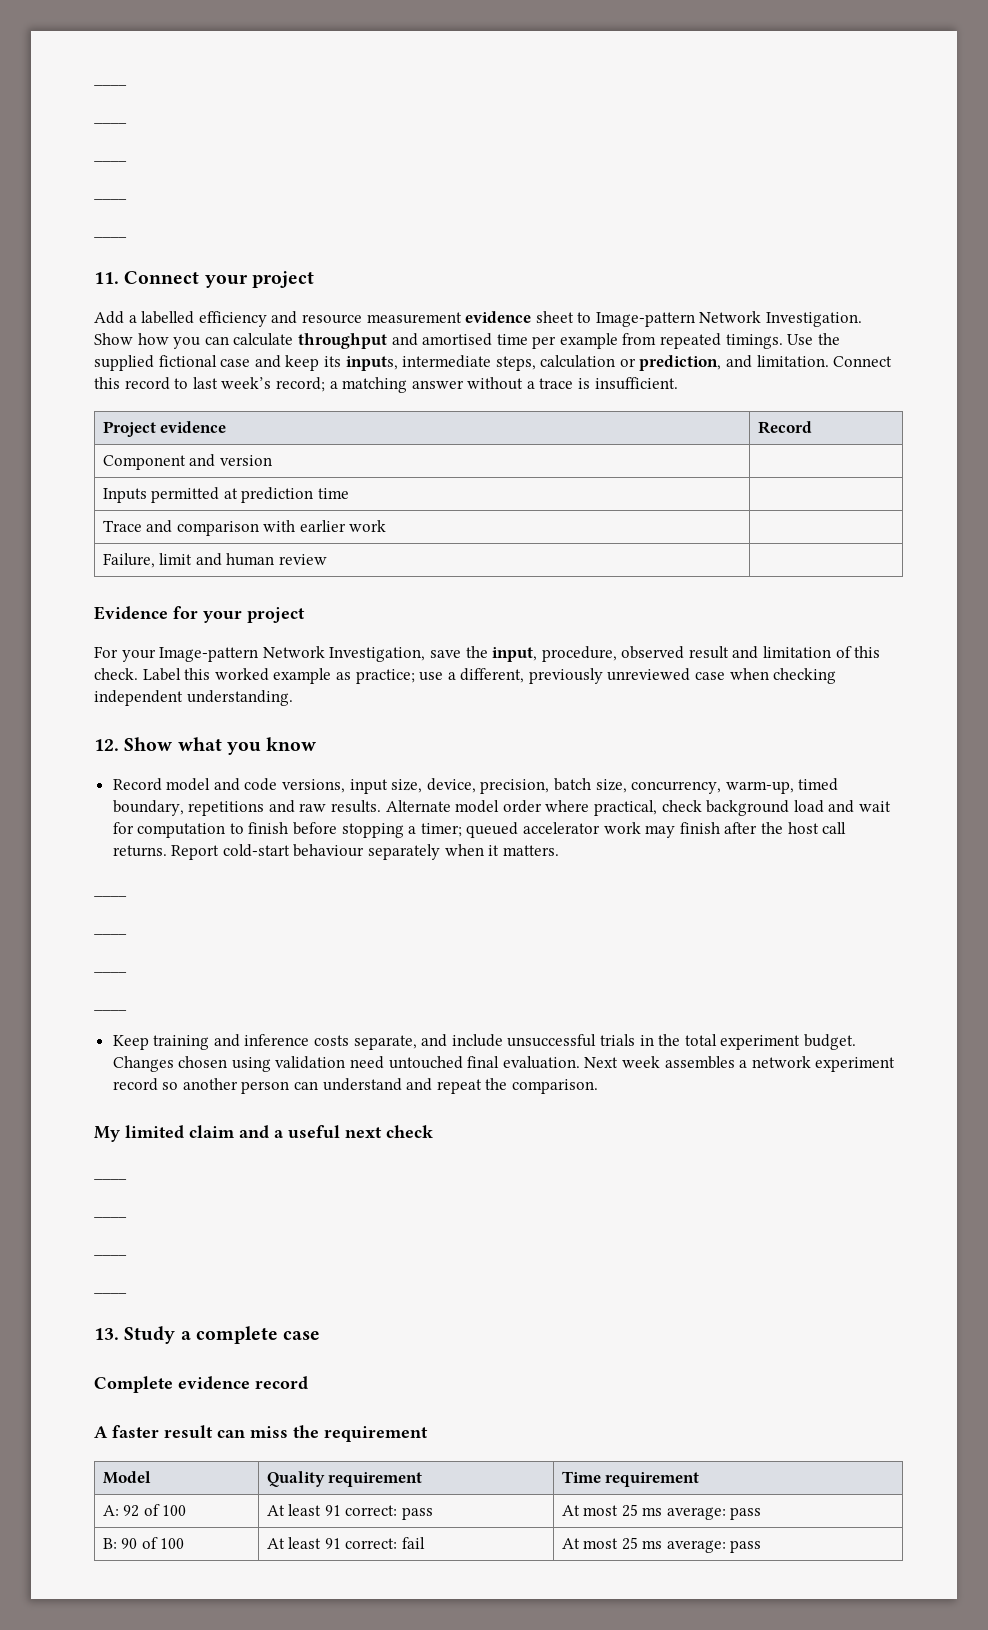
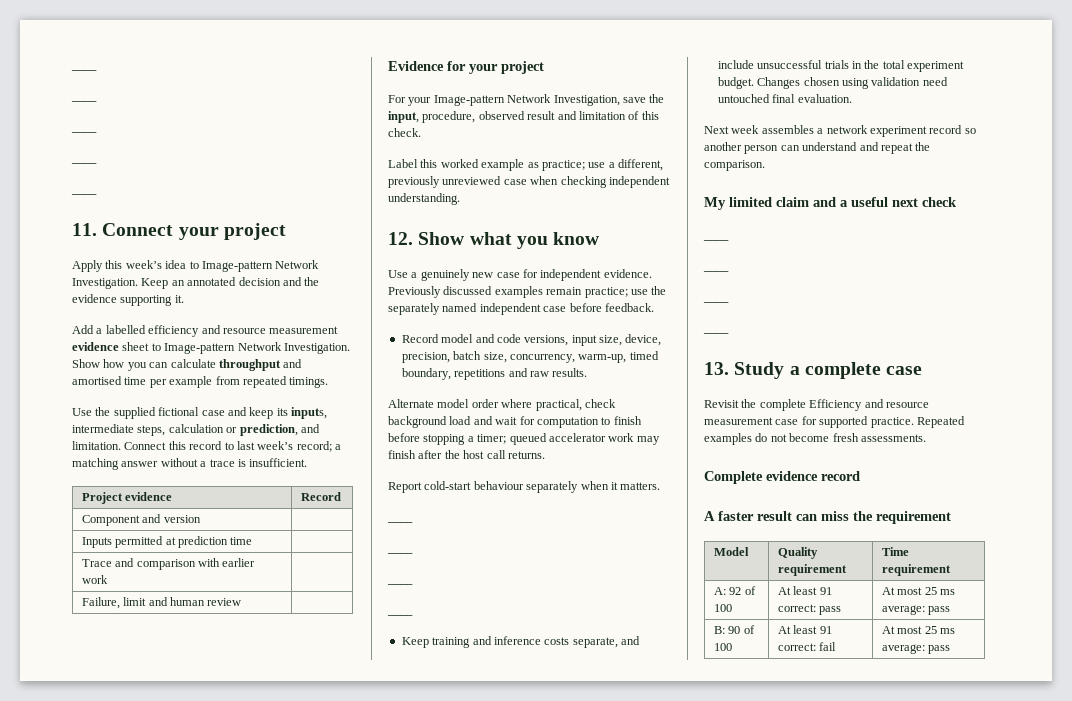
(314, 279) none -> [72,260,320,272] [72,277,320,289] [72,294,184,306] // Apply this week’s idea to Image-pattern Network Investigation. Keep an annotated decision and the evidence supporting it.
(783, 341) none -> (329, 382) //
(138, 674) none -> (421, 132) //
(317, 744) none -> [388,269,652,281] [388,286,667,298] [388,303,654,315] // Use a genuinely new case for independent evidence. Previously discussed examples remain practice; use the separately named independent case before feedback.
(382, 806) none -> (588, 372) //
(167, 851) none -> (545, 455) //
(580, 1062) none -> (852, 98) //
(321, 1335) none -> [704,399,929,411] [704,416,965,428] [704,433,926,445] // Revisit the complete Efficiency and resource measurement case for supported practice. Repeated examples do not become fresh assessments.

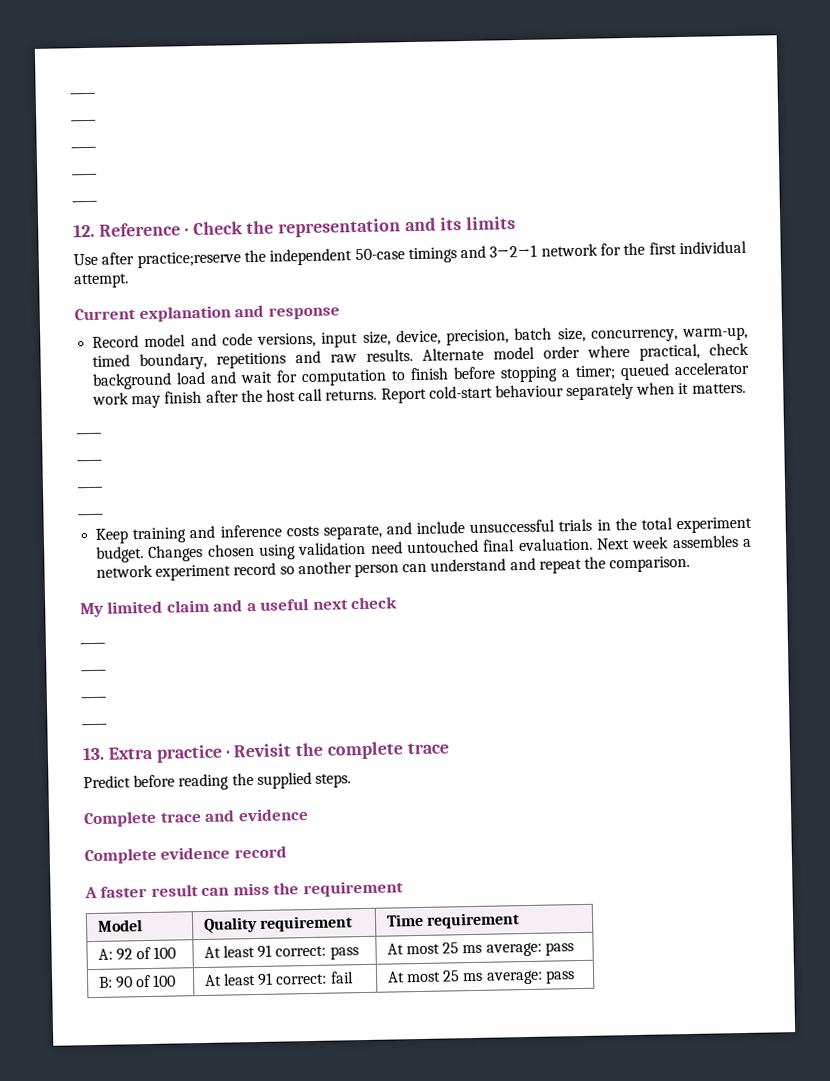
[72,223,286,240] [72,260,320,272] [72,277,320,289] [72,294,184,306] [72,325,339,337] [72,342,350,354] [72,359,303,371] [72,376,329,388] [72,407,327,419] [72,424,320,436] [72,441,341,452] [72,458,308,470] [81,492,173,504] [300,492,341,501] [81,514,201,526] [81,536,253,548] [81,558,256,570] [81,575,108,584] [81,597,242,609] [388,61,544,74] [388,94,665,106] [388,111,659,123] [388,128,421,137] [388,159,663,171] [388,176,670,188] [388,193,460,205] [388,232,600,249] [388,269,652,281] [388,286,667,298] [388,303,654,315] 11. Connect your project // Apply this week’s idea to Image-pattern Network Investigation. Keep an annotated decision and the evidence supporting it. // Add a labelled efficiency and resource measurement evidence sheet to Image-pattern Network Investigation. Show how you can calculate throughput and amortised time per example from repeated timings. // Use the supplied fictional case and keep its inputs, intermediate steps, calculation or prediction, and limitation. Connect this record to last week’s record; a matching answer without a trace is insufficient. // Project evidence | Record // Component and version | // Inputs permitted at prediction time | // Trace and comparison with earlier work | // Failure, limit and human review | // Evidence for your project // For your Image-pattern Network Investigation, save the input, procedure, observed result and limitation of this check. // Label this worked example as practice; use a different, previously unreviewed case when checking independent understanding. // 12. Show what you know // Use a genuinely new case for independent evidence. Previously discussed examples remain practice; use the separately named independent case before feedback. -> [73,216,516,238] [73,240,747,269] [74,273,129,289] [74,304,340,323] 12. Reference · Check the representation and its limits // Use after practice;reserve the independent 50-case timings and 3→2→1 network for the first individual attempt. // Current explanation and response
(588, 372) // -> (414, 355) none
(545, 455) // -> (378, 395) none
(852, 98) // -> (593, 544) none
[734,362,923,379] [704,399,929,411] [704,416,965,428] [704,433,926,445] Study a complete case // Revisit the complete Efficiency and resource measurement case for supported practice. Repeated examples do not become fresh assessments. -> [107,741,450,763] [83,771,351,791] [83,808,309,828] Extra practice · Revisit the complete trace // Predict before reading the supplied steps. // Complete trace and evidence

